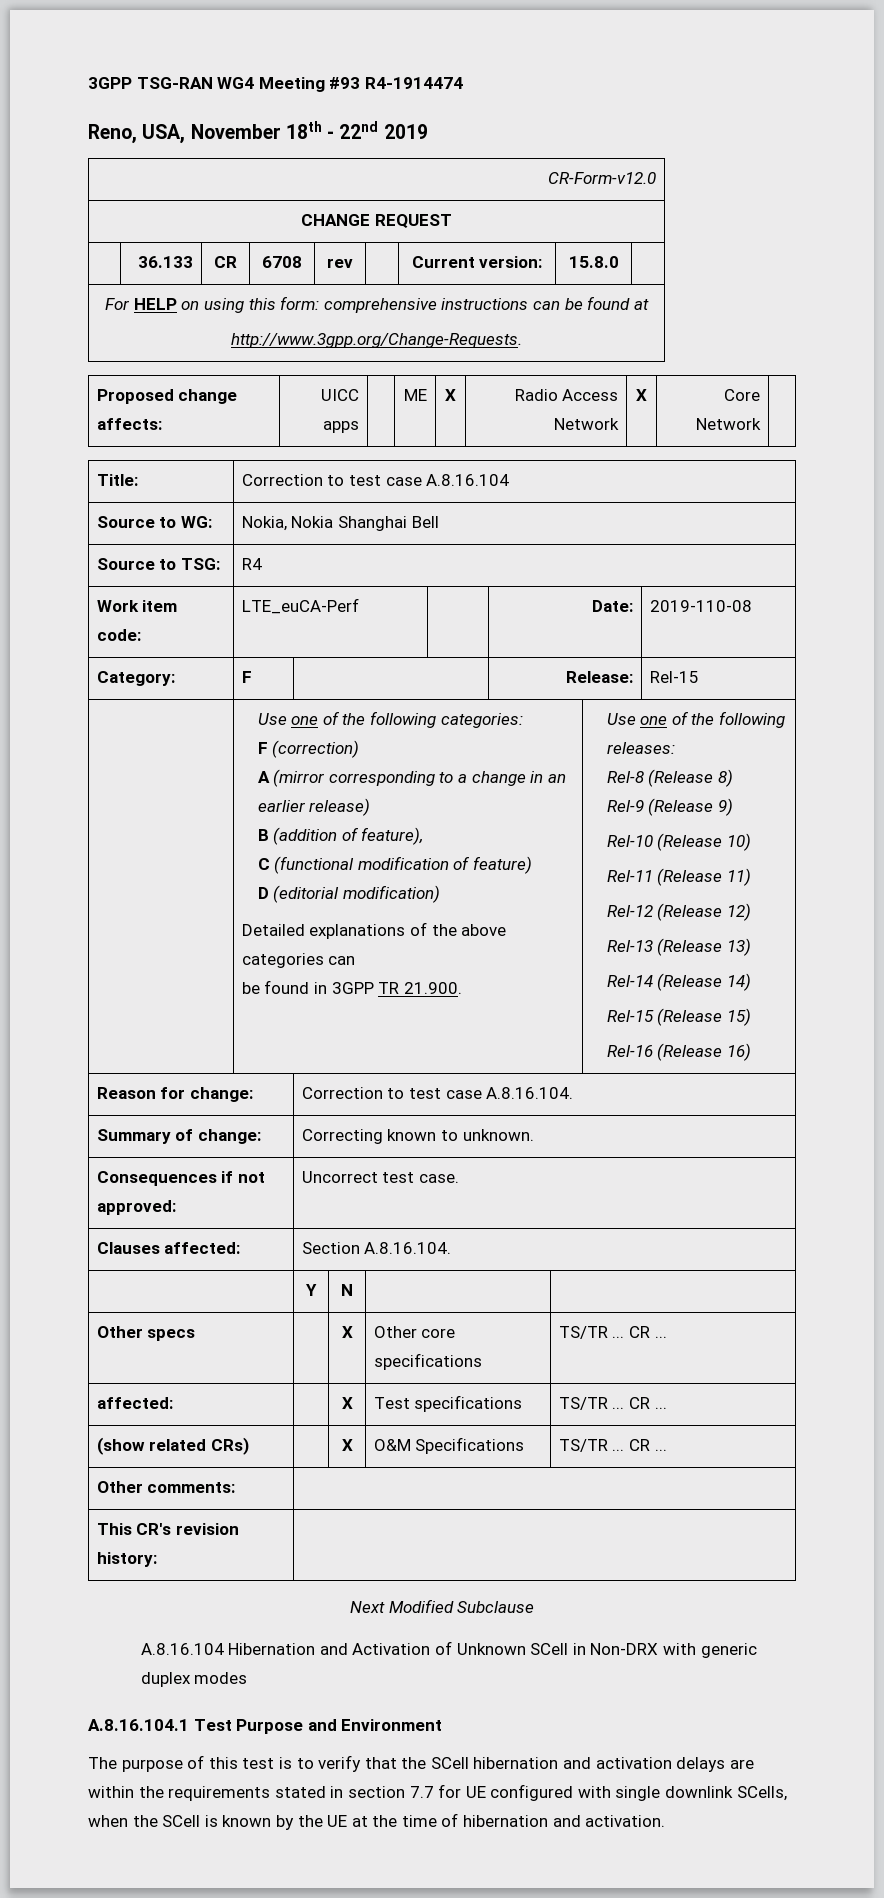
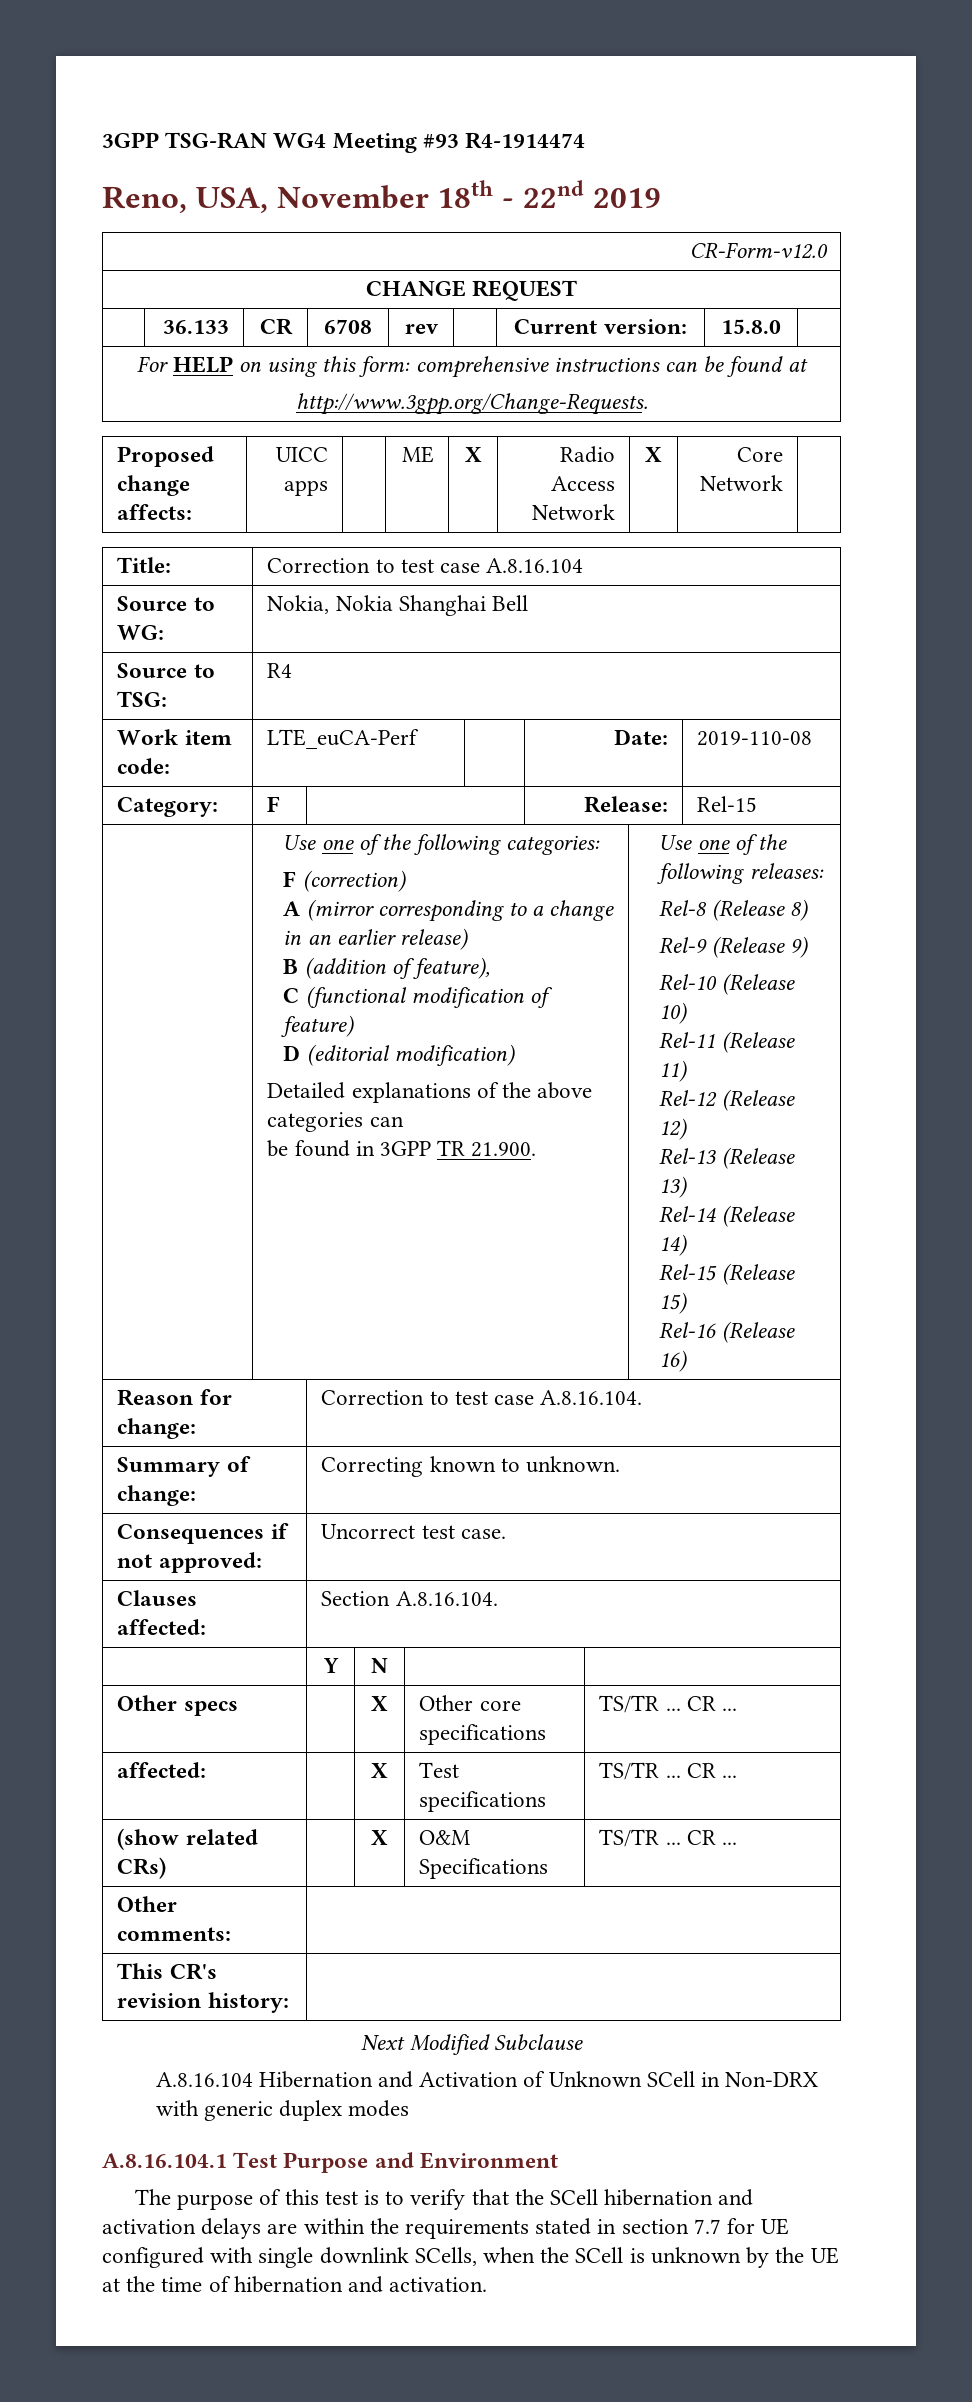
[222,1815,272,1827] known -> [650,2247,741,2264] unknown

